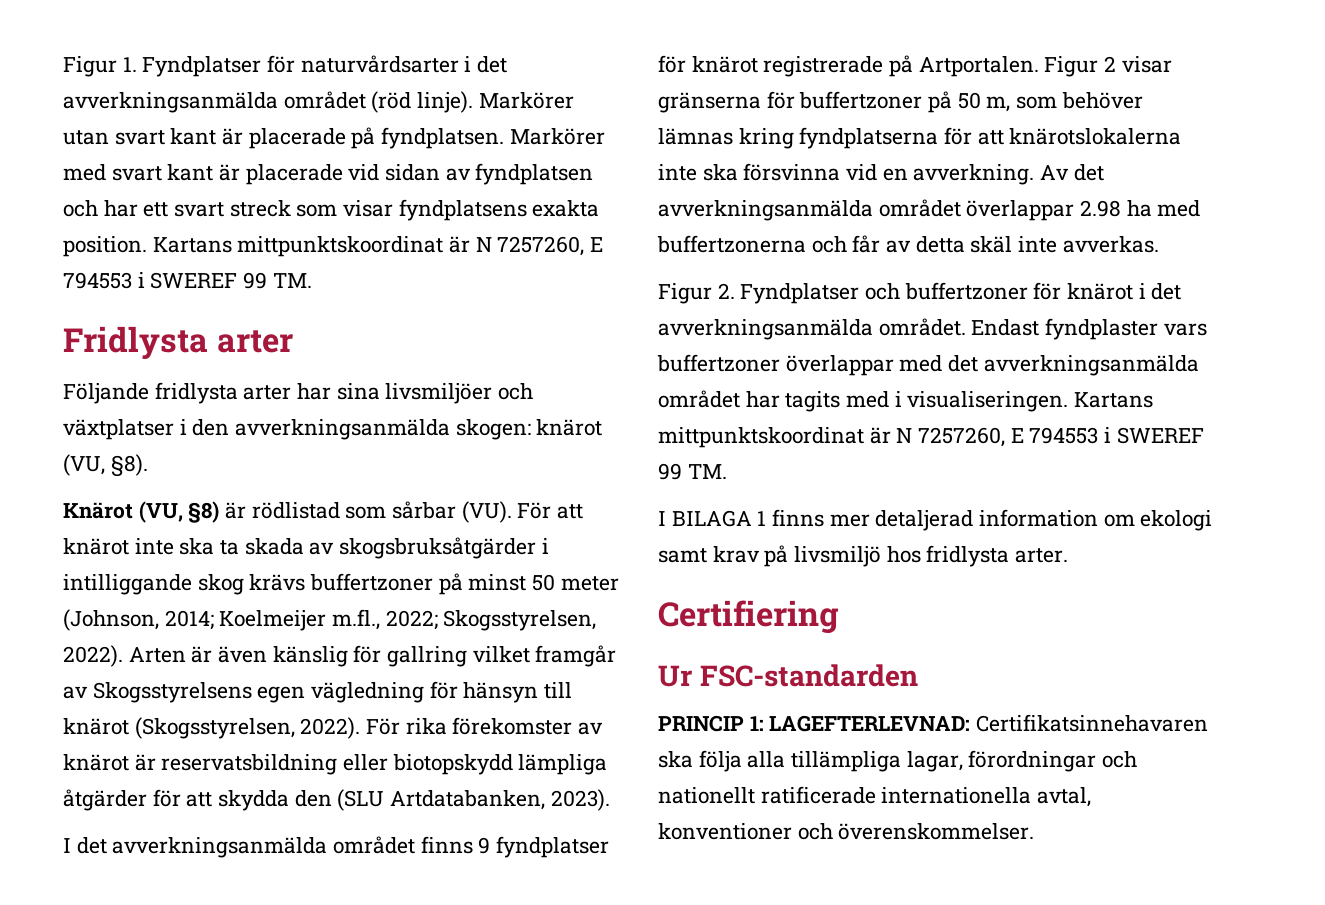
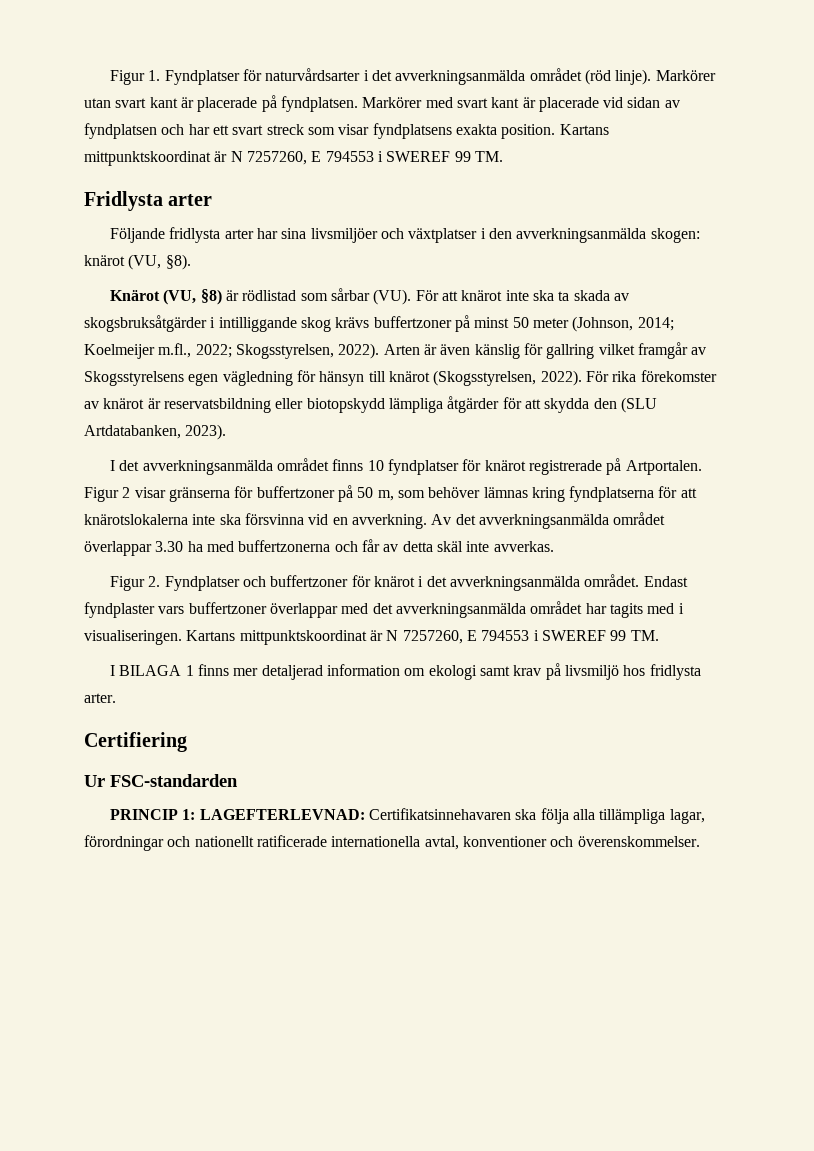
[478,837,491,854] 9 -> [367,460,384,471] 10
[1080,200,1122,217] 2.98 -> [155,541,184,552] 3.30

